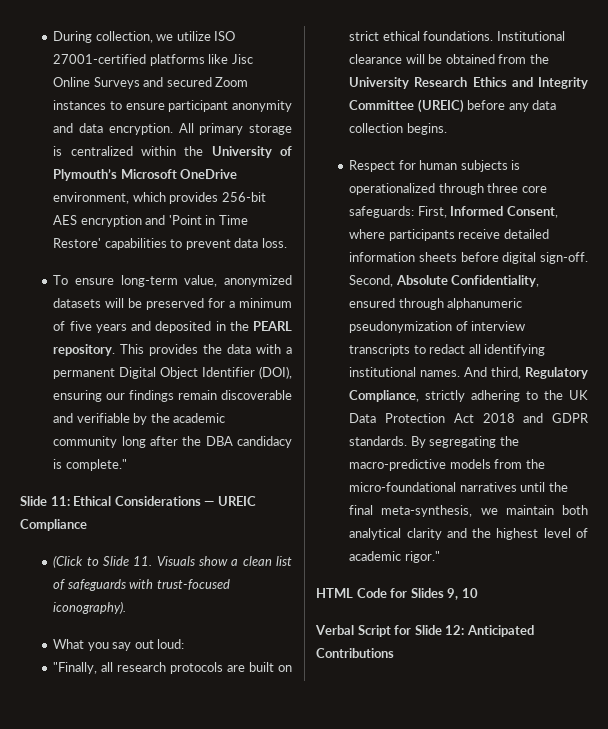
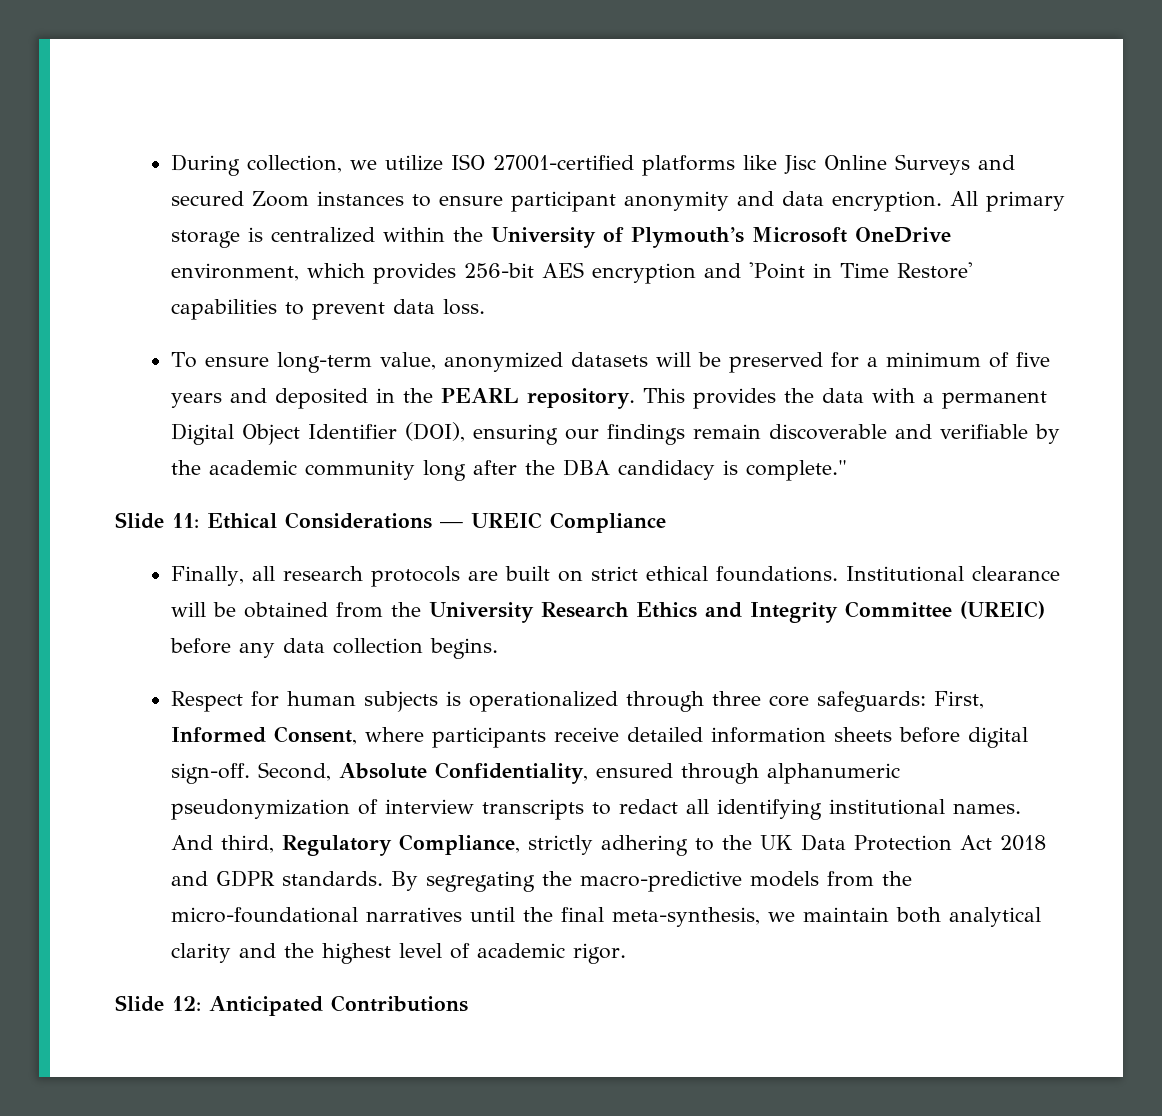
[53,555,293,568] [53,579,230,591] [53,601,127,614] [53,639,185,651] [53,662,98,674] (Click to Slide 11. Visuals show a clean list of safeguards with trust-focused iconography). // What you say out loud: // "Finally, -> [171,566,245,586] Finally,
[404,551,440,563] [316,588,478,600] [315,625,412,637] rigor." // HTML Code for Slides 9, 10 // Verbal Script for -> [573,943,627,964] rigor. //

